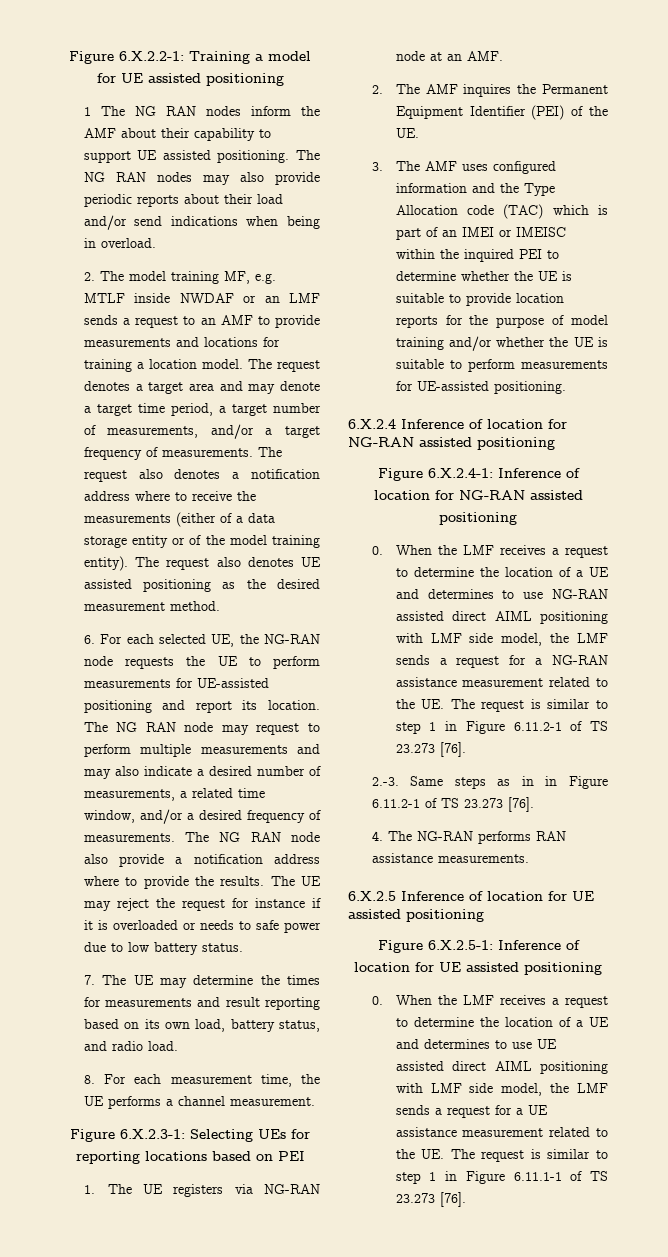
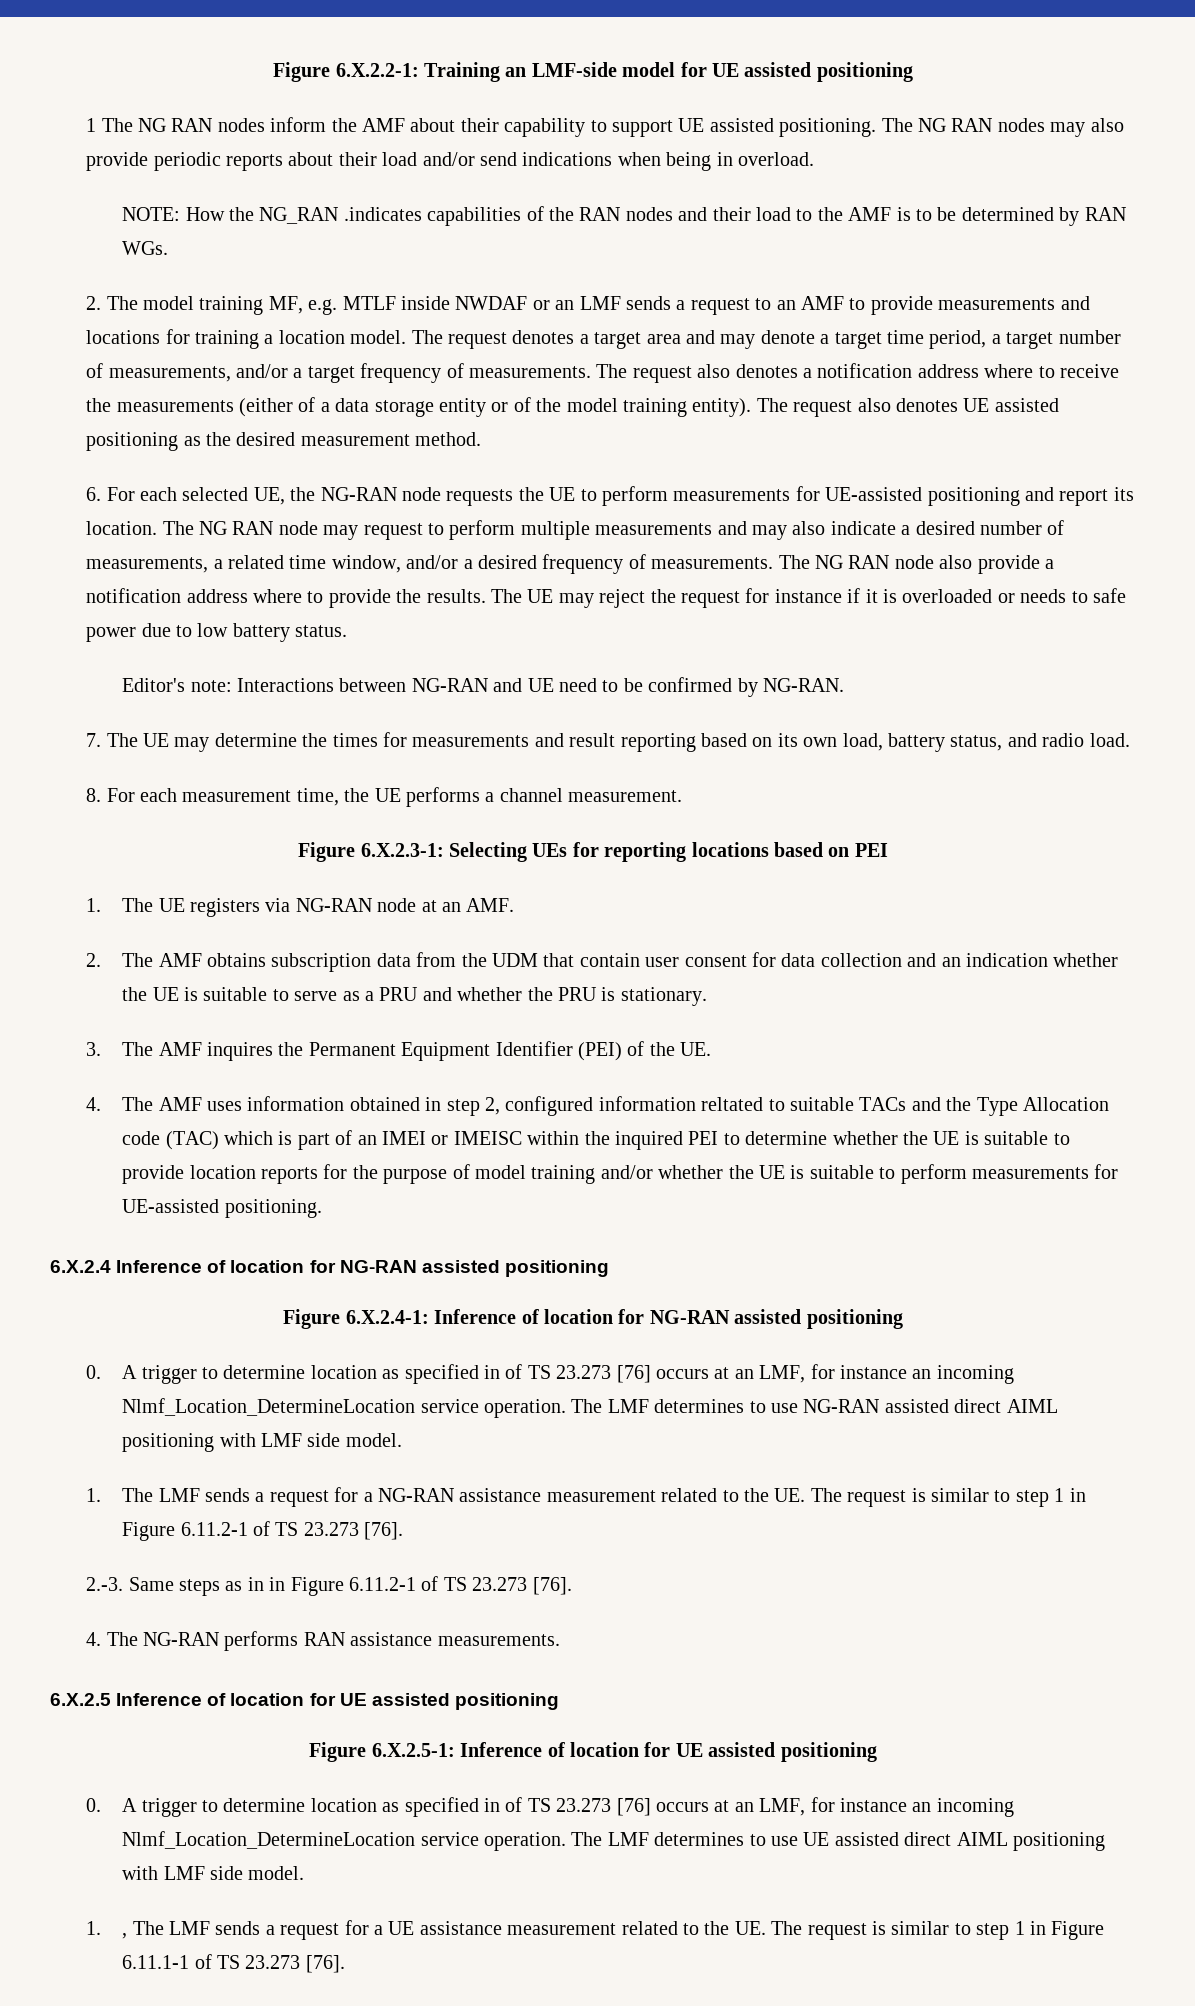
[255,54,263,61] a -> [505,62,617,77] an LMF-side
(156, 243) none -> [122,206,1126,226] [122,241,169,255] // NOTE: How the NG_RAN .indicates capabilities of the RAN nodes and their load to the AMF is to be determined by RAN WGs.
(243, 947) none -> [122,677,845,697] // Editor's note: Interactions between NG-RAN and UE need to be confirmed by NG-RAN.
(458, 89) none -> [207,952,1119,972] [122,987,707,1006] [86,1042,202,1056] obtains subscription data from the UDM that contain user consent for data collection and an indication whether the UE is suitable to serve as a PRU and whether the PRU is stationary. // 3. The AMF
[371,162,383,171] 3. -> [86,1097,102,1111] 4.
[492,161,556,174] [395,183,467,193] configured information -> [247,1096,907,1116] information obtained in step 2, configured information reltated to suitable TACs
[395,545,608,558] [395,567,609,577] [395,589,419,599] When the LMF receives a request to determine the location of a UE and -> [122,1364,1014,1384] [122,1398,649,1418] A trigger to determine location as specified in of TS 23.273 [76] occurs at an LMF, for instance an incoming Nlmf_Location_DetermineLocation service operation. The LMF
[501,633,570,646] model, the -> [345,1433,402,1447] [86,1488,154,1502] model. // 1. The
[395,995,608,1008] [395,1017,609,1027] [395,1039,419,1049] When the LMF receives a request to determine the location of a UE and -> [122,1797,1014,1817] [122,1831,649,1851] A trigger to determine location as specified in of TS 23.273 [76] occurs at an LMF, for instance an incoming Nlmf_Location_DetermineLocation service operation. The LMF
[501,1083,570,1096] model, the -> [248,1866,305,1880] [86,1921,164,1939] model. // 1. , The

